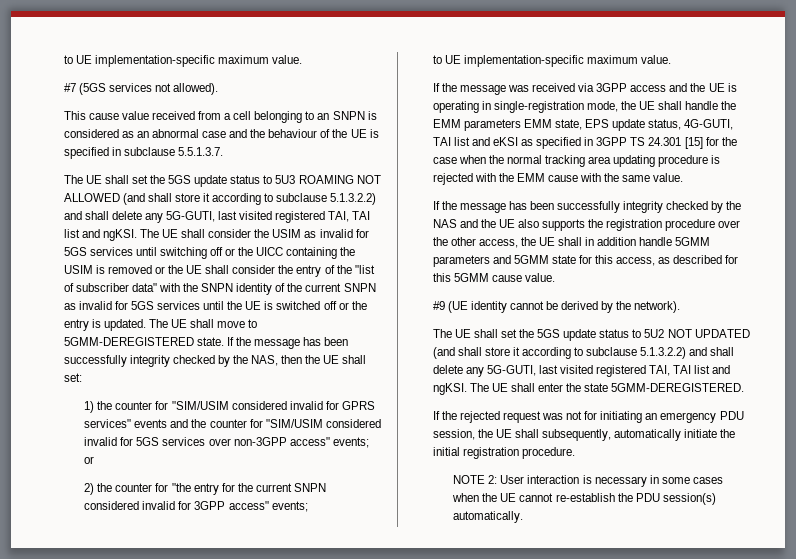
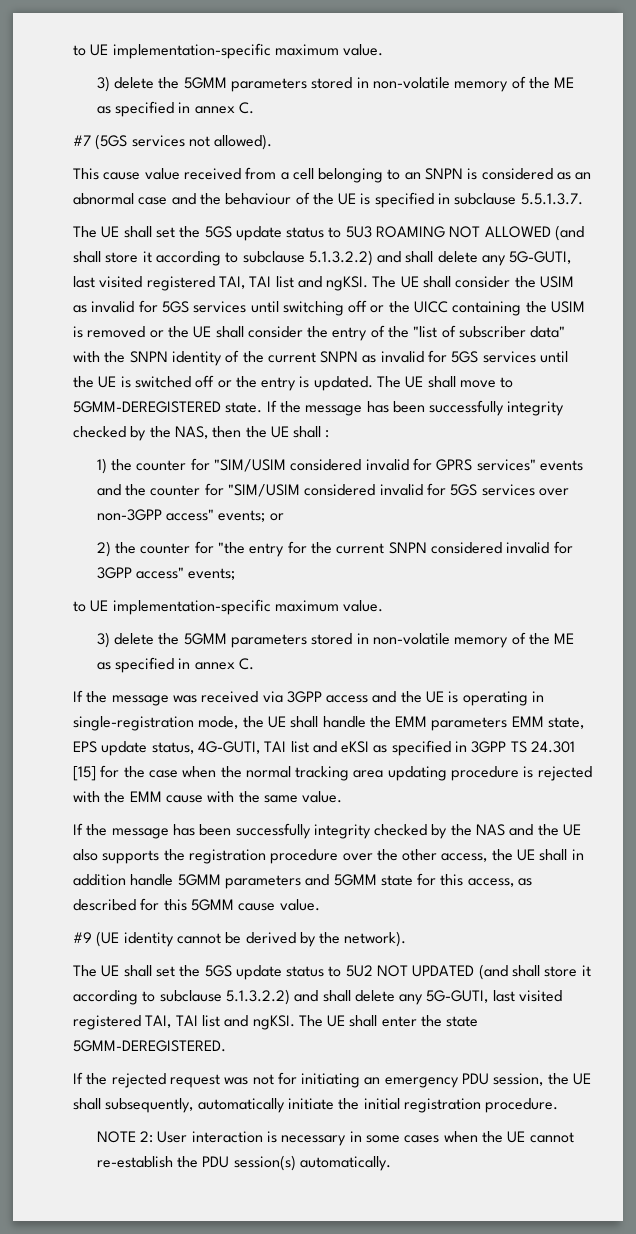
[63,55,302,67] to UE implementation-specific maximum value. -> [72,43,384,59] [96,76,575,92] [96,101,255,117] to UE implementation-specific maximum value. // 3) delete the 5GMM parameters stored in non-volatile memory of the ME as specified in annex C.
[63,373,82,382] set: -> [325,430,330,438] :
(671, 59) none -> [96,632,575,648] [96,657,255,673] // 3) delete the 5GMM parameters stored in non-volatile memory of the ME as specified in annex C.

